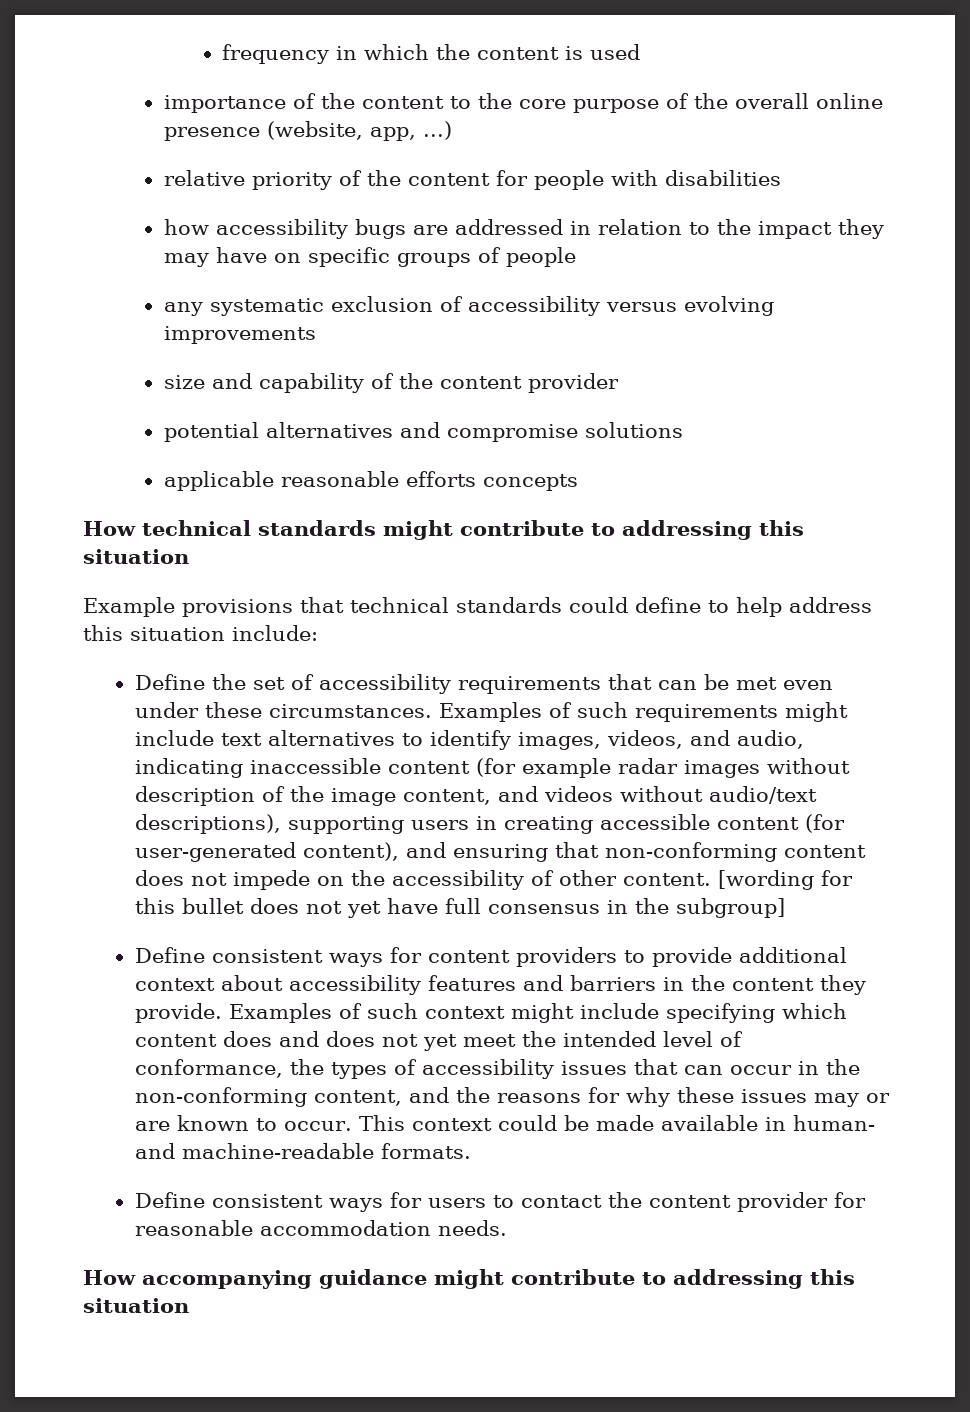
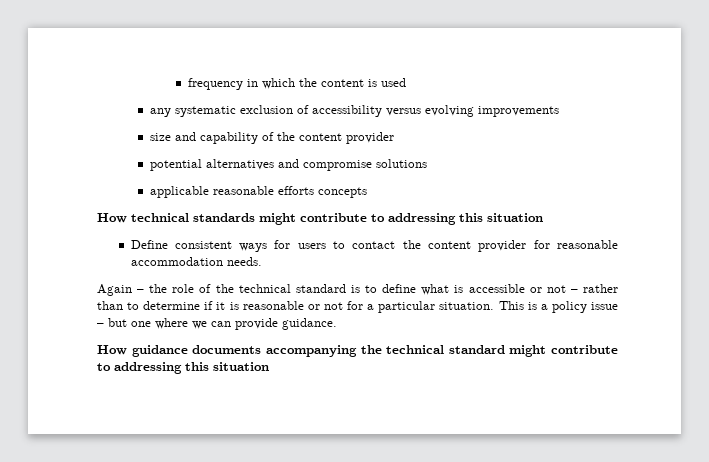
[163,93,883,113] [163,121,452,141] [163,170,781,190] [163,219,884,239] [163,247,576,267] // importance of the content to the core purpose of the overall online presence (website, app, ...) // relative priority of the content for people with disabilities // how accessibility bugs are addressed in relation to the impact they may have on specific groups of people -> (407, 82) none
[83,597,872,617] [83,625,318,641] [134,674,833,694] [134,702,848,722] [134,730,804,750] [134,758,850,778] [134,786,817,806] [134,814,845,834] [134,842,866,862] [134,870,853,890] [134,898,785,918] [134,947,847,967] [134,975,866,995] [134,1003,847,1023] [134,1031,743,1051] [134,1059,860,1079] [134,1087,890,1107] [134,1115,875,1131] [134,1143,471,1159] // Example provisions that technical standards could define to help address this situation include: // Define the set of accessibility requirements that can be met even under these circumstances. Examples of such requirements might include text alternatives to identify images, videos, and audio, indicating inaccessible content (for example radar images without description of the image content, and videos without audio/text descriptions), supporting users in creating accessible content (for user-generated content), and ensuring that non-conforming content does not impede on the accessibility of other content. [wording for this bullet does not yet have full consensus in the subgroup] // Define consistent ways for content providers to provide additional context about accessibility features and barriers in the content they provide. Examples of such context might include specifying which content does and does not yet meet the intended level of conformance, the types of accessibility issues that can occur in the non-conforming content, and the reasons for why these issues may or are known to occur. This context could be made available in human- and machine-readable formats. -> (543, 217) none
[83,1269,427,1289] How accompanying guidance -> [97,284,619,296] [97,301,619,313] [97,318,337,330] [97,345,505,357] Again – the role of the technical standard is to define what is accessible or not – rather than to determine if it is reasonable or not for a particular situation. This is a policy issue – but one where we can provide guidance. // How guidance documents accompanying the technical standard

